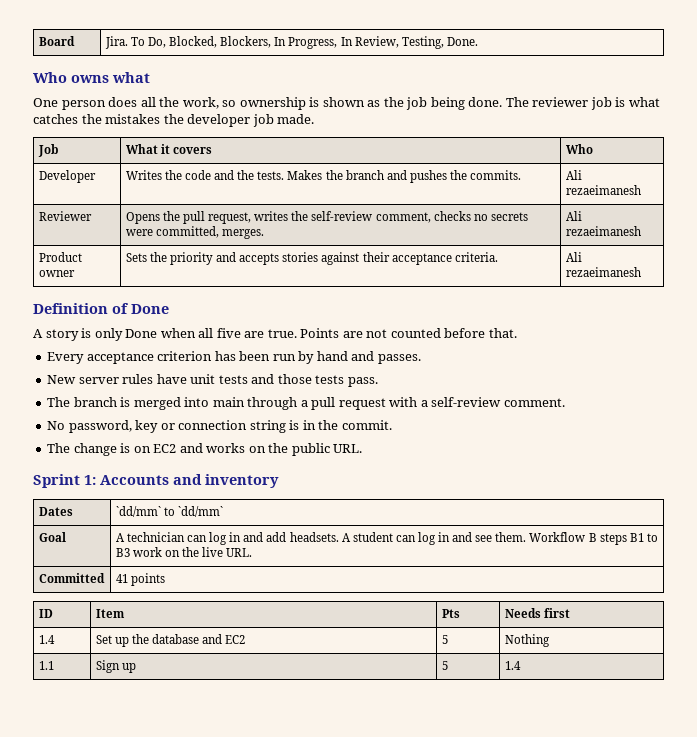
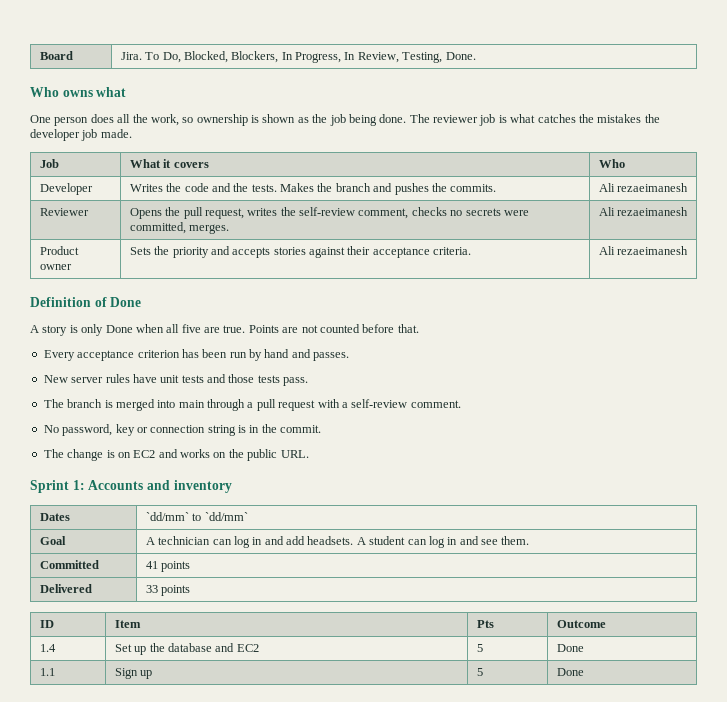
[529,532,658,545] [115,547,253,557] Workflow B steps B1 to B3 work on the live URL. -> (530, 540) none
(165, 579) none -> [39,584,92,593] [145,585,191,596] // Delivered | 33 points
[504,608,570,618] Needs first -> [556,620,606,628] Outcome
[504,634,550,647] Nothing -> [556,644,584,652] Done
[504,661,521,670] 1.4 -> [556,668,584,676] Done

